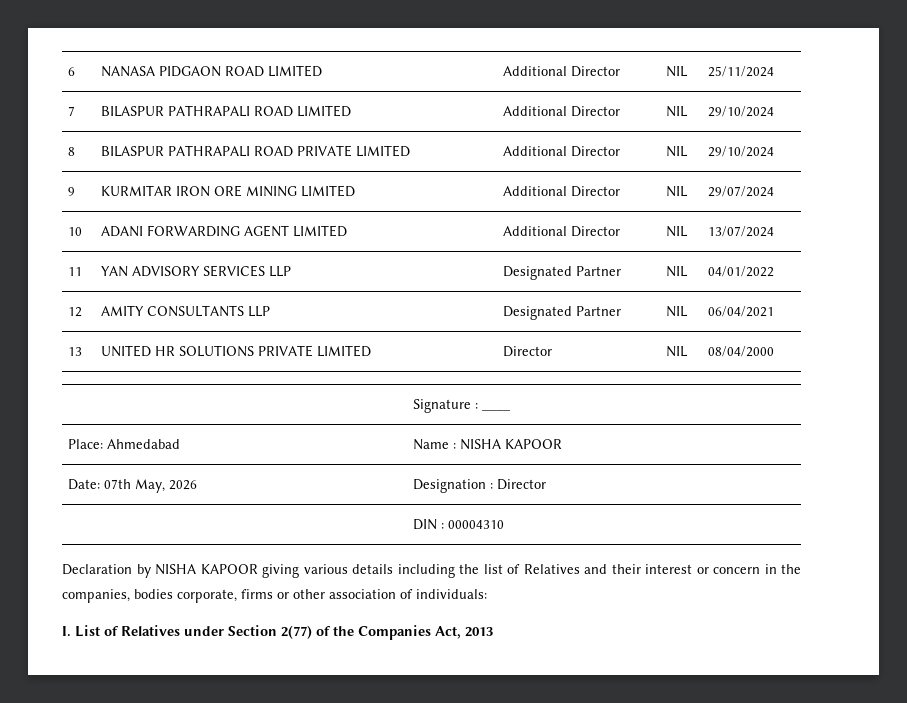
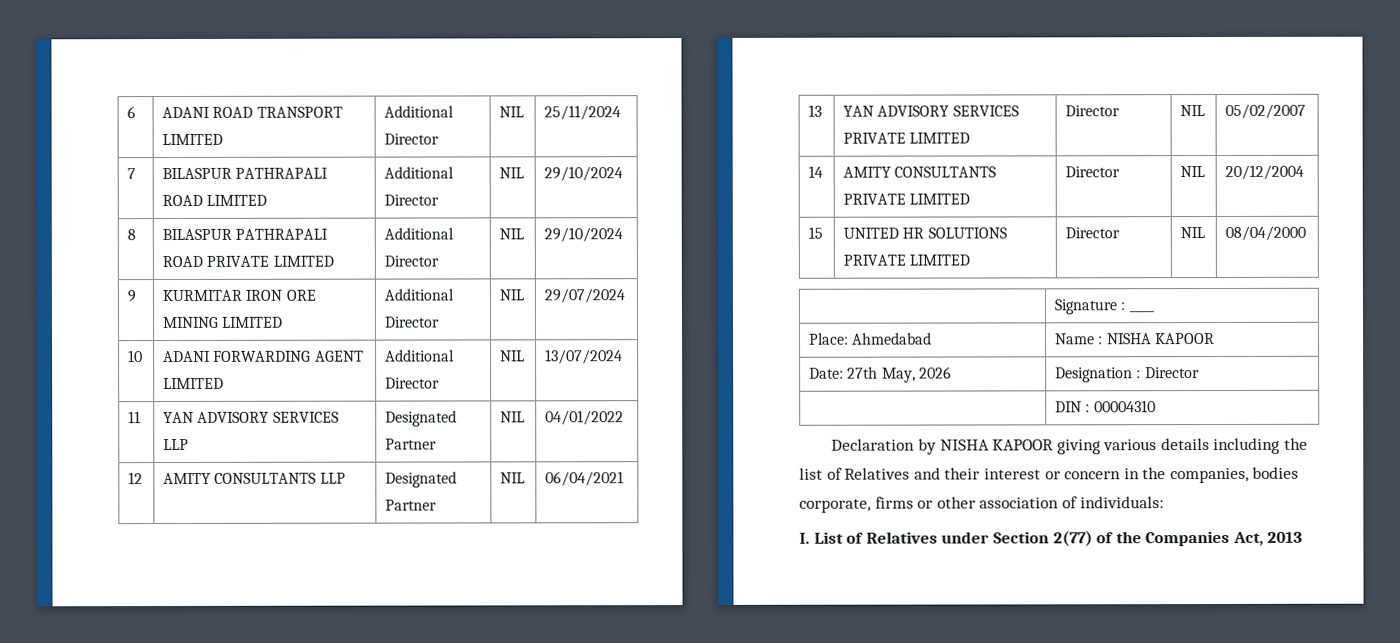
[101,66,265,77] NANASA PIDGAON ROAD -> [162,106,343,119] ADANI ROAD TRANSPORT
(83, 351) none -> [843,105,1019,117] [843,132,971,144] [1065,105,1121,117] [1180,105,1206,117] [1225,103,1307,119] [808,165,824,178] [843,166,997,178] [843,193,971,205] [1065,166,1121,178] [1180,166,1206,178] [1225,164,1305,180] [808,226,824,239] | YAN ADVISORY SERVICES PRIVATE LIMITED | Director | NIL | 05/02/2007 // 14 | AMITY CONSULTANTS PRIVATE LIMITED | Director | NIL | 20/12/2004 // 15
[104,479,132,489] 07th -> [847,366,879,379] 27th

